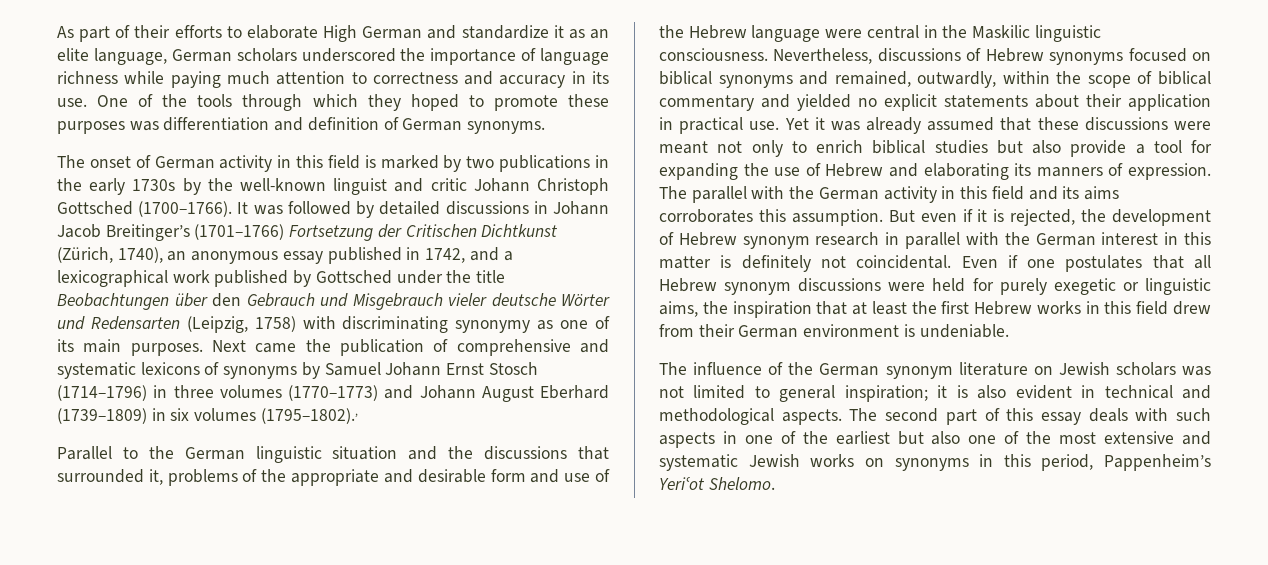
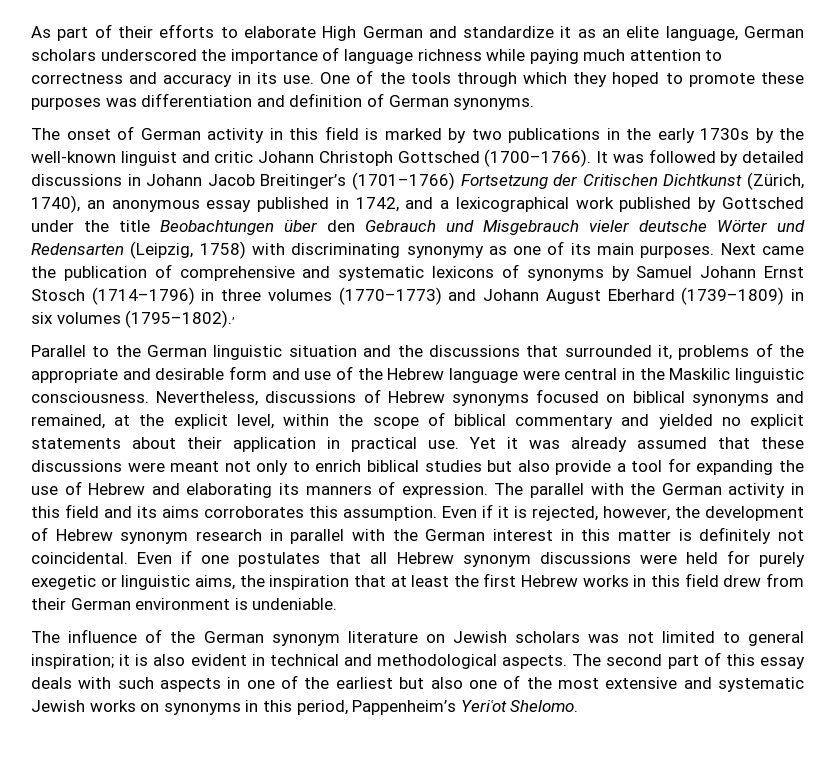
[917,71,997,88] outwardly, -> [114,414,274,429] at the explicit level,
[888,210,957,222] But even -> [442,506,477,518] Even
(1076, 217) none -> [603,506,670,521] however,

